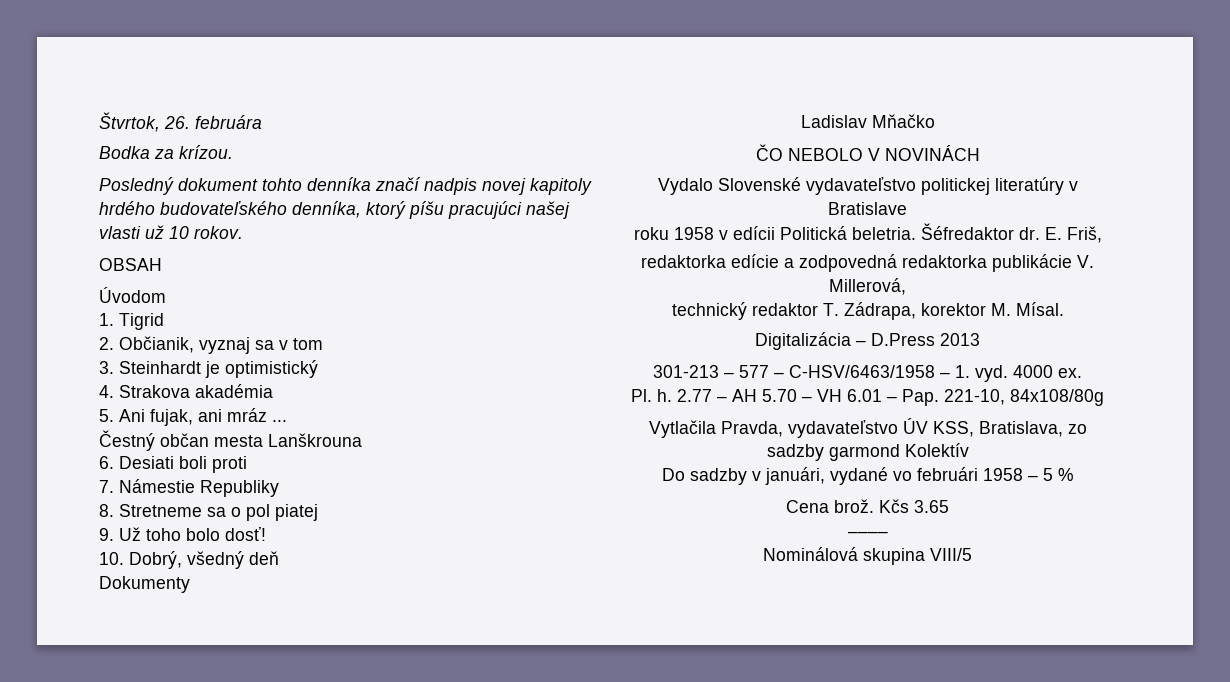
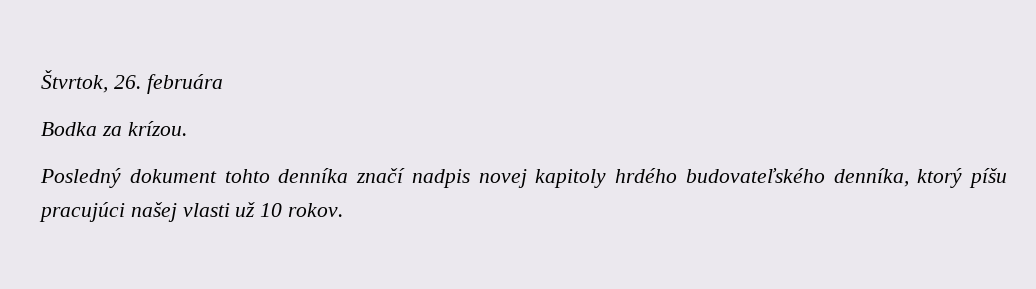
[99,258,162,271] [99,287,166,303] [99,313,164,330] [99,336,323,354] [99,360,318,378] [99,384,273,398] [99,408,287,426] [99,430,362,451] [99,456,247,473] [99,479,279,497] [99,504,318,521] [99,527,266,541] [99,551,279,569] [99,576,190,593] [800,114,935,128] [755,144,980,161] [657,177,1078,195] [828,202,907,215] [633,223,1102,243] [641,254,1094,272] [829,278,906,295] [671,302,1064,320] [755,332,980,350] [653,365,1082,382] [631,389,1104,406] [648,418,1087,438] [766,443,969,461] [661,467,1074,485] [786,499,949,513] [847,531,888,537] [763,547,972,565] // OBSAH // Úvodom // 1. Tigrid // 2. Občianik, vyznaj sa v tom // 3. Steinhardt je optimistický // 4. Strakova akadémia // 5. Ani fujak, ani mráz ... // Čestný občan mesta Lanškrouna // 6. Desiati boli proti // 7. Námestie Republiky // 8. Stretneme sa o pol piatej // 9. Už toho bolo dosť! // 10. Dobrý, všedný deň // Dokumenty // Ladislav Mňačko // ČO NEBOLO V NOVINÁCH // Vydalo Slovenské vydavateľstvo politickej literatúry v Bratislave // roku 1958 v edícii Politická beletria. Šéfredaktor dr. E. Friš, // redaktorka edície a zodpovedná redaktorka publikácie V. Millerová, // technický redaktor T. Zádrapa, korektor M. Mísal. // Digitalizácia – D.Press 2013 // 301-213 – 577 – C-HSV/6463/1958 – 1. vyd. 4000 ex. // Pl. h. 2.77 – AH 5.70 – VH 6.01 – Pap. 221-10, 84x108/80g // Vytlačila Pravda, vydavateľstvo ÚV KSS, Bratislava, zo sadzby garmond Kolektív // Do sadzby v januári, vydané vo februári 1958 – 5 % // Cena brož. Kčs 3.65 // –––– // Nominálová skupina VIII/5 -> (344, 210) none

